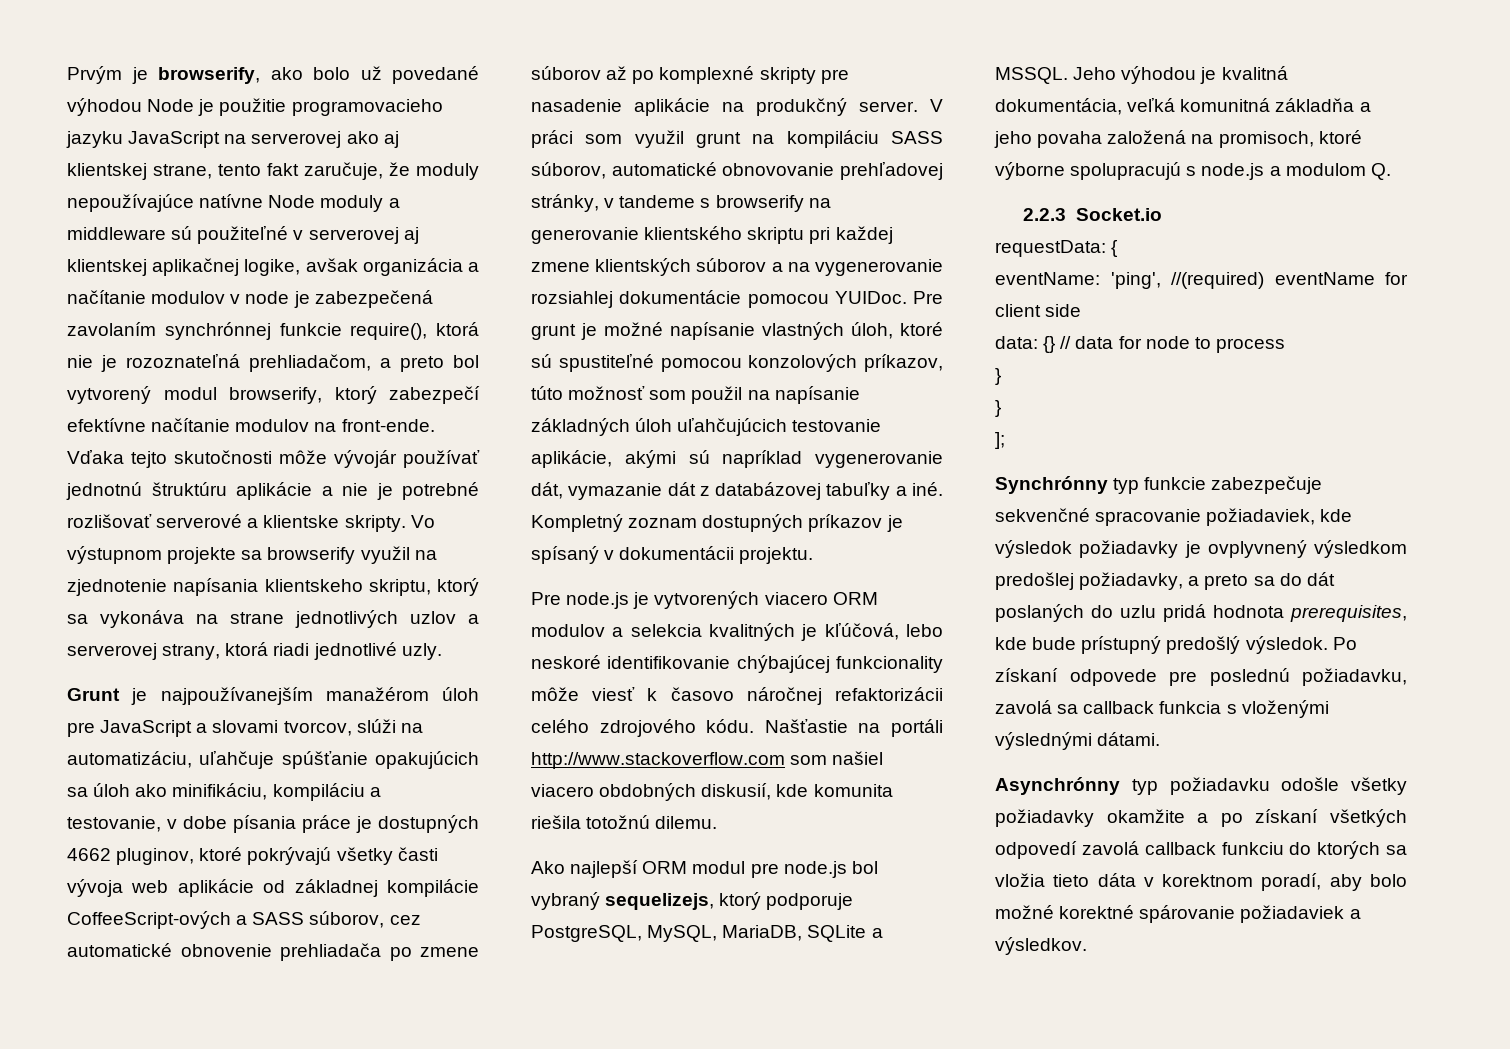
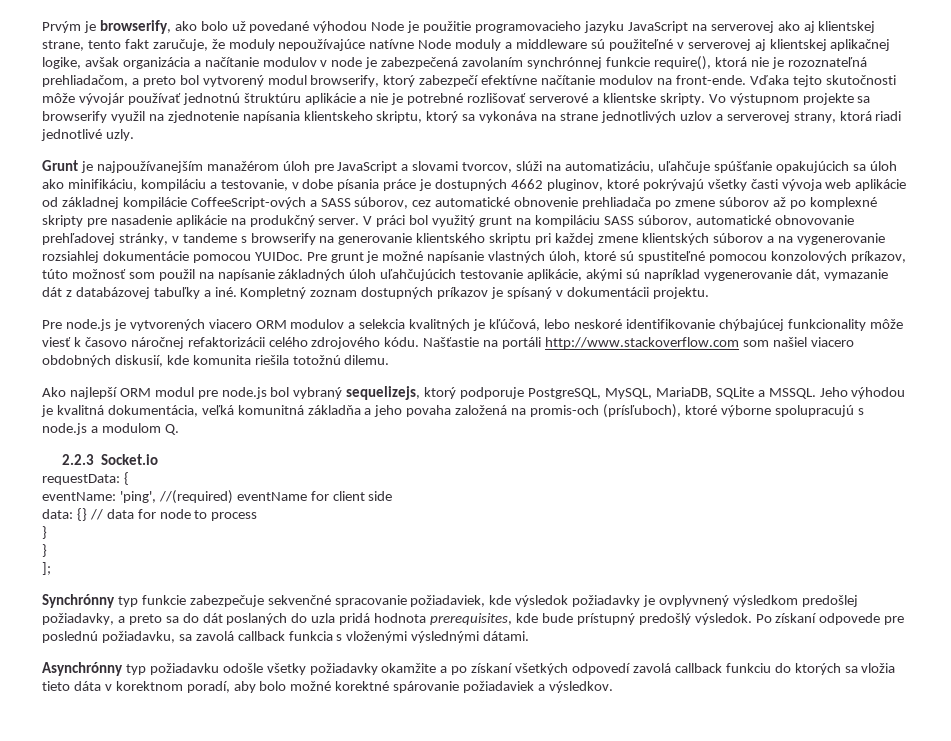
[585,130,684,148] som využil -> [409,215,476,227] bol využitý
[1218,131,1314,148] promisoch, -> [530,404,681,418] promis-och (prísľuboch),
[1120,605,1156,618] uzlu -> [311,613,336,623] uzla
[995,700,1079,714] zavolá sa -> [178,631,234,641] sa zavolá

